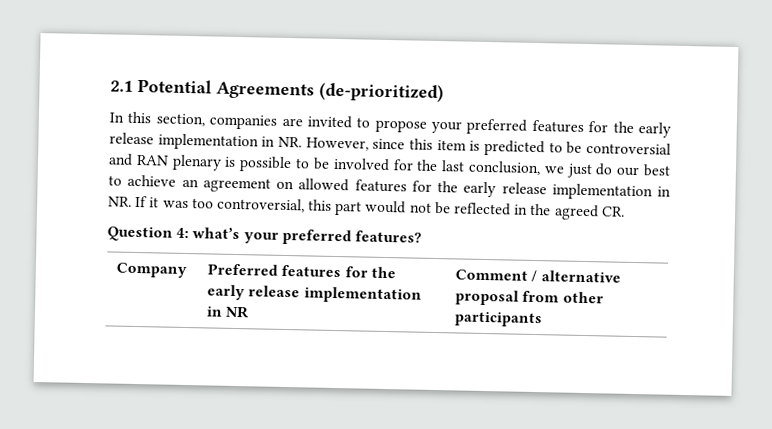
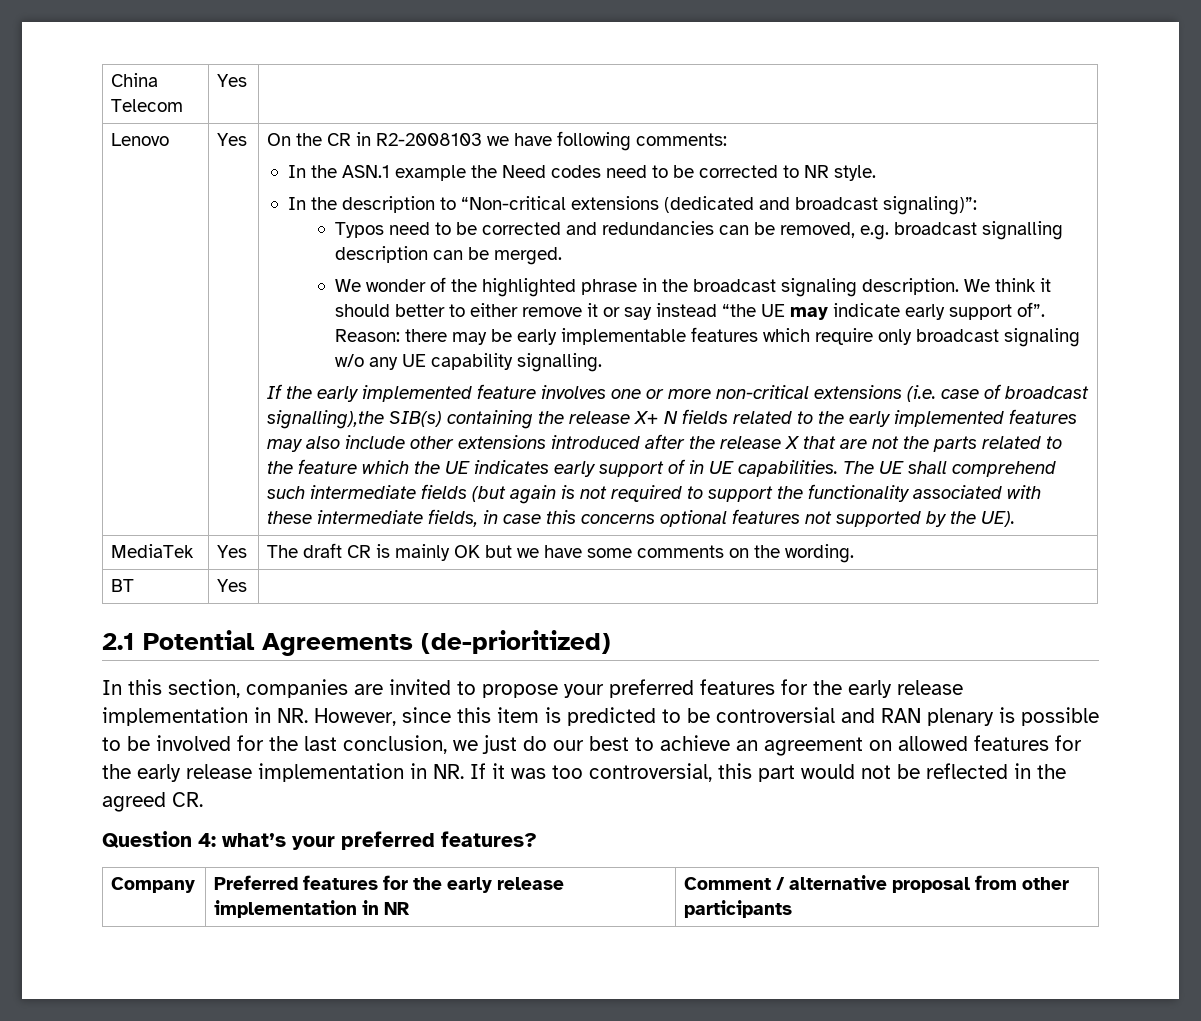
(110, 86) none -> [111,73,159,87] [111,99,184,112] [217,74,248,87] [111,133,170,146] [217,133,248,146] [267,131,728,151] [287,165,876,181] [287,196,977,215] [334,221,1063,240] [334,246,562,265] [334,277,1051,297] [334,302,1045,320] [334,327,1080,347] [334,353,602,372] [267,384,1090,402] [267,409,1078,429] [267,434,1063,452] [267,459,1057,477] [267,484,1042,504] [267,509,1016,527] [111,544,195,558] [217,545,248,558] [267,543,855,563] [111,579,135,592] [217,579,248,592] China Telecom | Yes | // Lenovo | Yes | On the CR in R2-2008103 we have following comments: // In the ASN.1 example the Need codes need to be corrected to NR style. // In the description to “Non-critical extensions (dedicated and broadcast signaling)”: // Typos need to be corrected and redundancies can be removed, e.g. broadcast signalling description can be merged. // We wonder of the highlighted phrase in the broadcast signaling description. We think it should better to either remove it or say instead “the UE may indicate early support of”. Reason: there may be early implementable features which require only broadcast signaling w/o any UE capability signalling. // If the early implemented feature involves one or more non-critical extensions (i.e. case of broadcast signalling),the SIB(s) containing the release X+ N fields related to the early implemented features may also include other extensions introduced after the release X that are not the parts related to the feature which the UE indicates early support of in UE capabilities. The UE shall comprehend such intermediate fields (but again is not required to support the functionality associated with these intermediate fields, in case this concerns optional features not supported by the UE). // MediaTek | Yes | The draft CR is mainly OK but we have some comments on the wording. // BT | Yes | //

